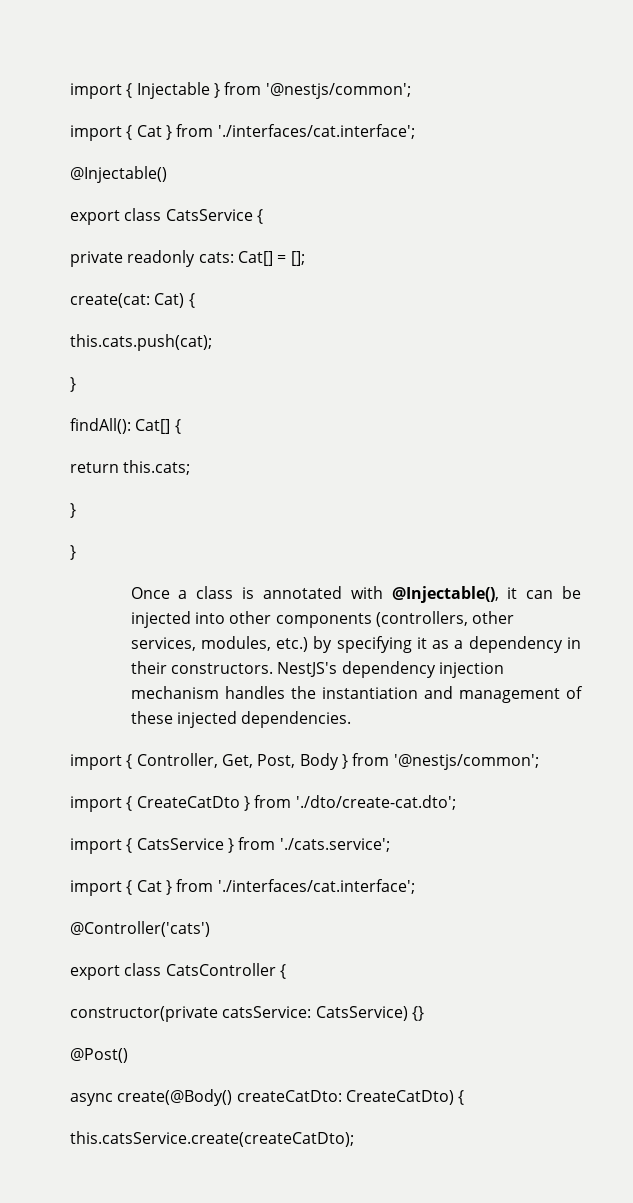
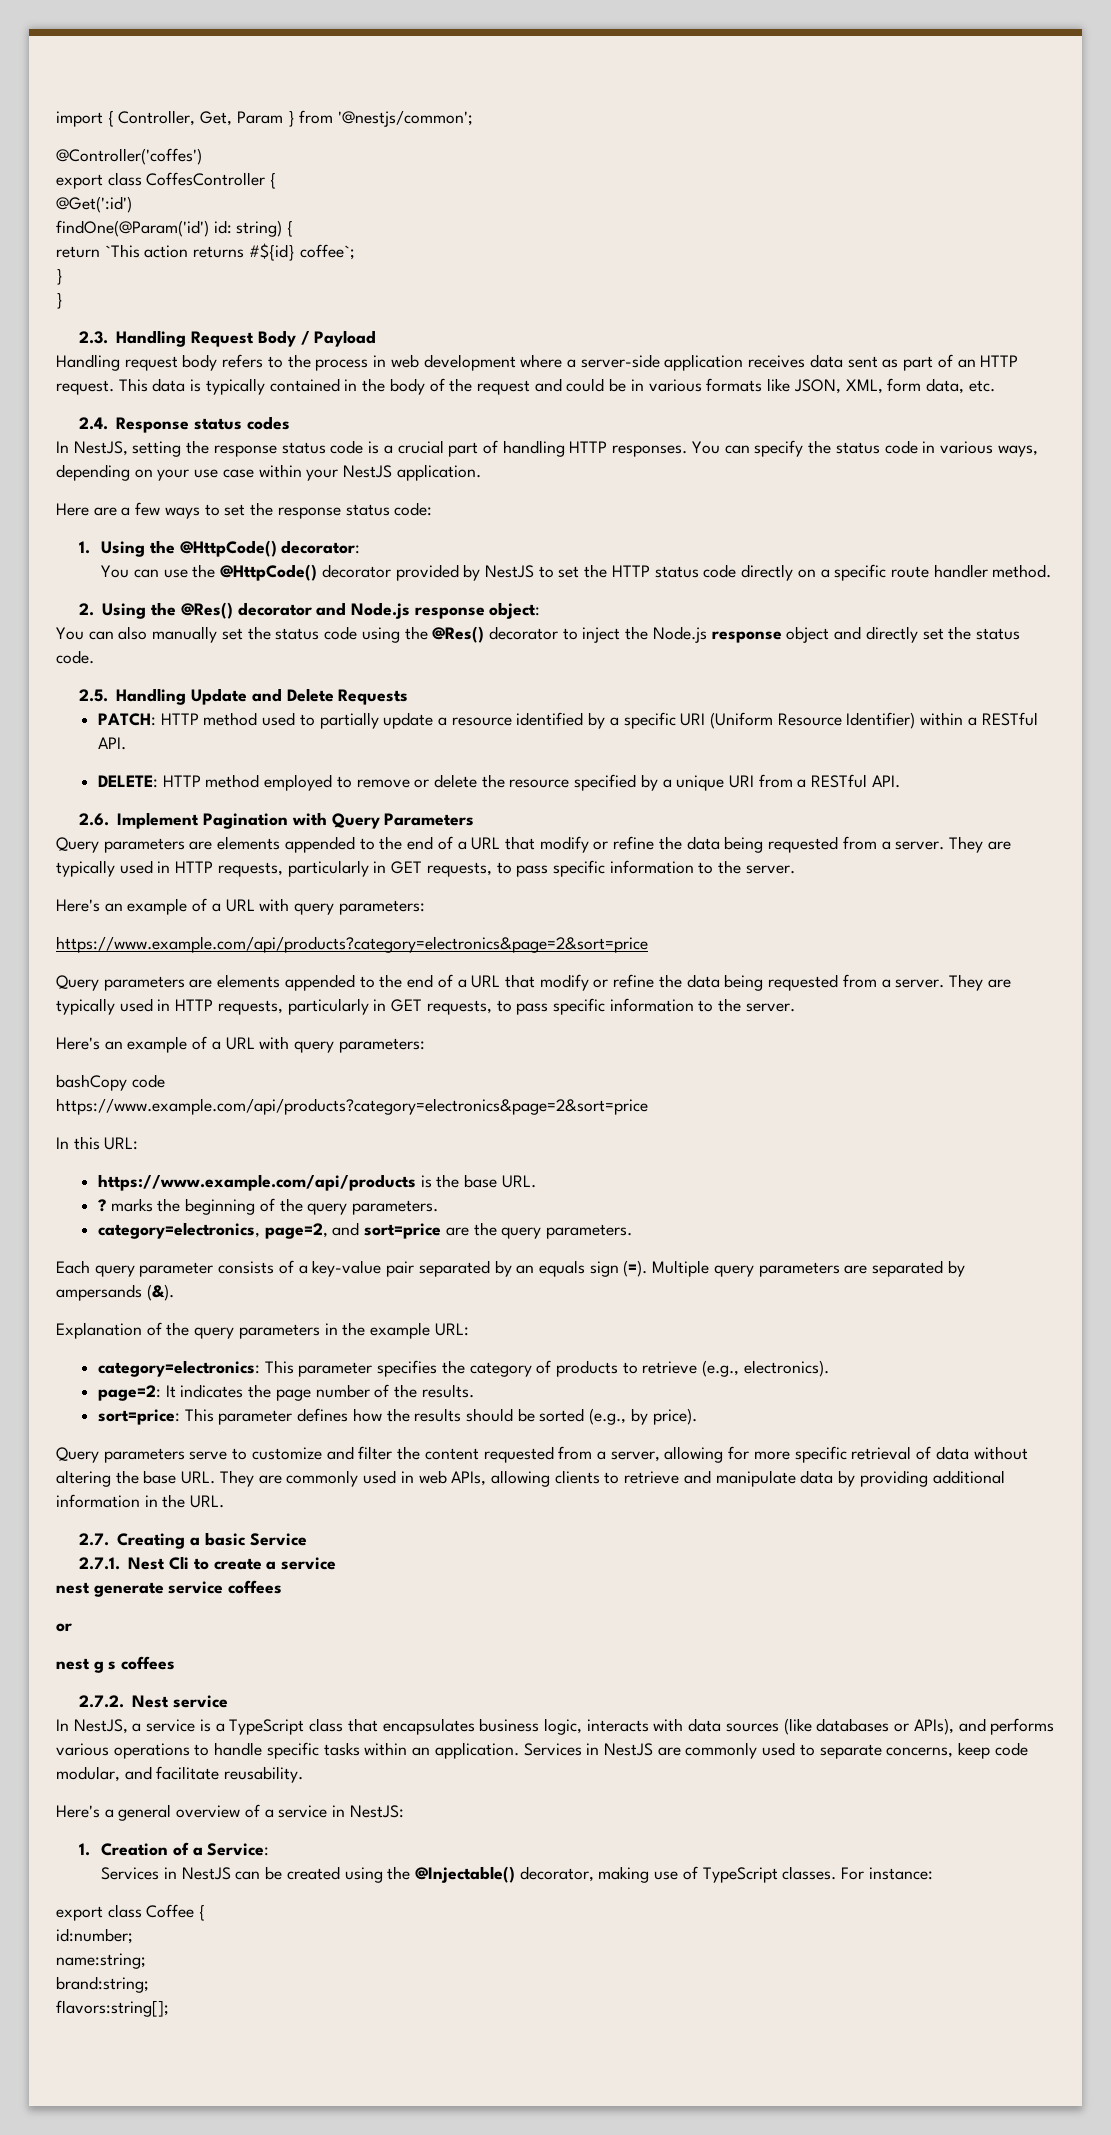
[70,82,411,99] [70,124,415,141] [70,166,167,183] [70,208,263,225] [70,250,305,267] [70,293,195,308] [70,334,212,351] [70,377,76,392] [70,418,181,434] [70,460,191,475] [70,503,76,518] [70,545,76,560] [130,586,581,603] [130,611,515,628] [130,636,582,653] [130,661,504,678] [130,686,583,703] [130,711,352,728] [70,753,539,770] [70,795,456,812] [70,837,390,854] [70,879,415,896] [70,921,210,937] [70,963,286,980] [70,1006,424,1022] [70,1048,128,1063] [70,1089,465,1106] [70,1131,354,1147] import { Injectable } from '@nestjs/common'; // import { Cat } from './interfaces/cat.interface'; // @Injectable() // export class CatsService { // private readonly cats: Cat[] = []; // create(cat: Cat) { // this.cats.push(cat); // } // findAll(): Cat[] { // return this.cats; // } // } // Once a class is annotated with @Injectable(), it can be injected into other components (controllers, other services, modules, etc.) by specifying it as a dependency in their constructors. NestJS's dependency injection mechanism handles the instantiation and management of these injected dependencies. // import { Controller, Get, Post, Body } from '@nestjs/common'; // import { CreateCatDto } from './dto/create-cat.dto'; // import { CatsService } from './cats.service'; // import { Cat } from './interfaces/cat.interface'; // @Controller('cats') // export class CatsController { // constructor(private catsService: CatsService) {} // @Post() // async create(@Body() createCatDto: CreateCatDto) { // this.catsService.create(createCatDto); -> [56,110,474,127] [56,148,202,165] [56,172,277,189] [56,196,132,213] [56,220,294,237] [56,243,355,261] [56,268,63,285] [56,292,63,309] [78,330,377,347] [56,354,1019,371] [56,378,995,395] [78,416,290,433] [56,440,1038,457] [56,464,481,481] [56,502,433,519] [78,540,361,557] [101,564,1052,581] [78,602,541,619] [56,626,1020,643] [56,650,94,664] [78,688,409,705] [97,712,1038,729] [97,737,126,750] [97,774,900,791] [78,812,475,829] [56,836,1011,853] [56,860,795,877] [56,898,425,915] [56,936,648,953] [56,974,1011,991] [56,998,795,1015] [56,1036,425,1053] [56,1074,165,1091] [56,1098,648,1115] [56,1136,139,1150] [97,1174,536,1191] [97,1198,438,1215] [97,1222,632,1239] [56,1260,965,1277] [56,1284,174,1301] [56,1322,469,1339] [97,1360,829,1377] [97,1384,474,1401] [97,1408,697,1425] [56,1446,1028,1463] [56,1470,1005,1487] [56,1494,225,1508] [78,1532,307,1549] [78,1556,336,1570] [56,1580,283,1597] [56,1623,72,1632] [56,1656,176,1673] [78,1695,229,1708] [56,1718,1055,1735] [56,1742,1028,1759] [56,1766,304,1783] [56,1804,404,1821] [78,1842,270,1856] [101,1866,933,1883] [56,1904,206,1921] [56,1928,133,1944] [56,1953,146,1969] [56,1976,149,1993] [56,2000,169,2017] import { Controller, Get, Param } from '@nestjs/common'; // @Controller('coffes') // export class CoffesController { // @Get(':id') // findOne(@Param('id') id: string) { // return `This action returns #${id} coffee`; // } // } // 2.3. Handling Request Body / Payload // Handling request body refers to the process in web development where a server-side application receives data sent as part of an HTTP request. This data is typically contained in the body of the request and could be in various formats like JSON, XML, form data, etc. // 2.4. Response status codes // In NestJS, setting the response status code is a crucial part of handling HTTP responses. You can specify the status code in various ways, depending on your use case within your NestJS application. // Here are a few ways to set the response status code: // 1. Using the @HttpCode() decorator: // You can use the @HttpCode() decorator provided by NestJS to set the HTTP status code directly on a specific route handler method. // 2. Using the @Res() decorator and Node.js response object: // You can also manually set the status code using the @Res() decorator to inject the Node.js response object and directly set the status code. // 2.5. Handling Update and Delete Requests // PATCH: HTTP method used to partially update a resource identified by a specific URI (Uniform Resource Identifier) within a RESTful API. // DELETE: HTTP method employed to remove or delete the resource specified by a unique URI from a RESTful API. // 2.6. Implement Pagination with Query Parameters // Query parameters are elements appended to the end of a URL that modify or refine the data being requested from a server. They are typically used in HTTP requests, particularly in GET requests, to pass specific information to the server. // Here's an example of a URL with query parameters: // https://www.example.com/api/products?category=electronics&page=2&sort=price // Query parameters are elements appended to the end of a URL that modify or refine the data being requested from a server. They are typically used in HTTP requests, particularly in GET requests, to pass specific information to the server. // Here's an example of a URL with query parameters: // bashCopy code // https://www.example.com/api/products?category=electronics&page=2&sort=price // In this URL: // https://www.example.com/api/products is the base URL. // ? marks the beginning of the query parameters. // category=electronics, page=2, and sort=price are the query parameters. // Each query parameter consists of a key-value pair separated by an equals sign (=). Multiple query parameters are separated by ampersands (&). // Explanation of the query parameters in the example URL: // category=electronics: This parameter specifies the category of products to retrieve (e.g., electronics). // page=2: It indicates the page number of the results. // sort=price: This parameter defines how the results should be sorted (e.g., by price). // Query parameters serve to customize and filter the content requested from a server, allowing for more specific retrieval of data without altering the base URL. They are commonly used in web APIs, allowing clients to retrieve and manipulate data by providing additional information in the URL. // 2.7. Creating a basic Service // 2.7.1. Nest Cli to create a service // nest generate service coffees // or // nest g s coffees // 2.7.2. Nest service // In NestJS, a service is a TypeScript class that encapsulates business logic, interacts with data sources (like databases or APIs), and performs various operations to handle specific tasks within an application. Services in NestJS are commonly used to separate concerns, keep code modular, and facilitate reusability. // Here's a general overview of a service in NestJS: // 1. Creation of a Service: // Services in NestJS can be created using the @Injectable() decorator, making use of TypeScript classes. For instance: // export class Coffee { // id:number; // name:string; // brand:string; // flavors:string[];

